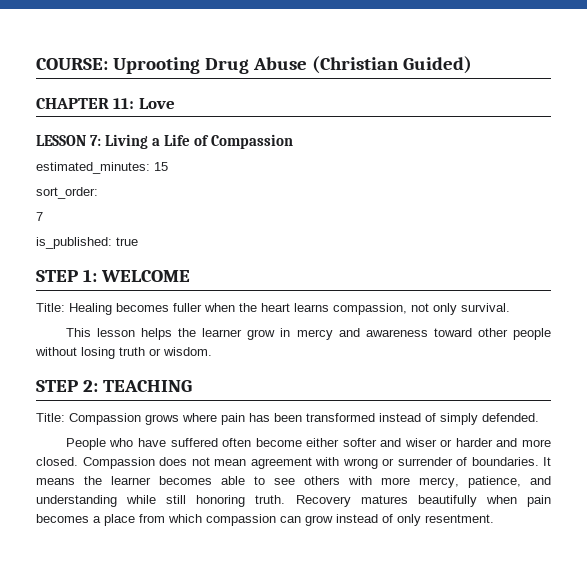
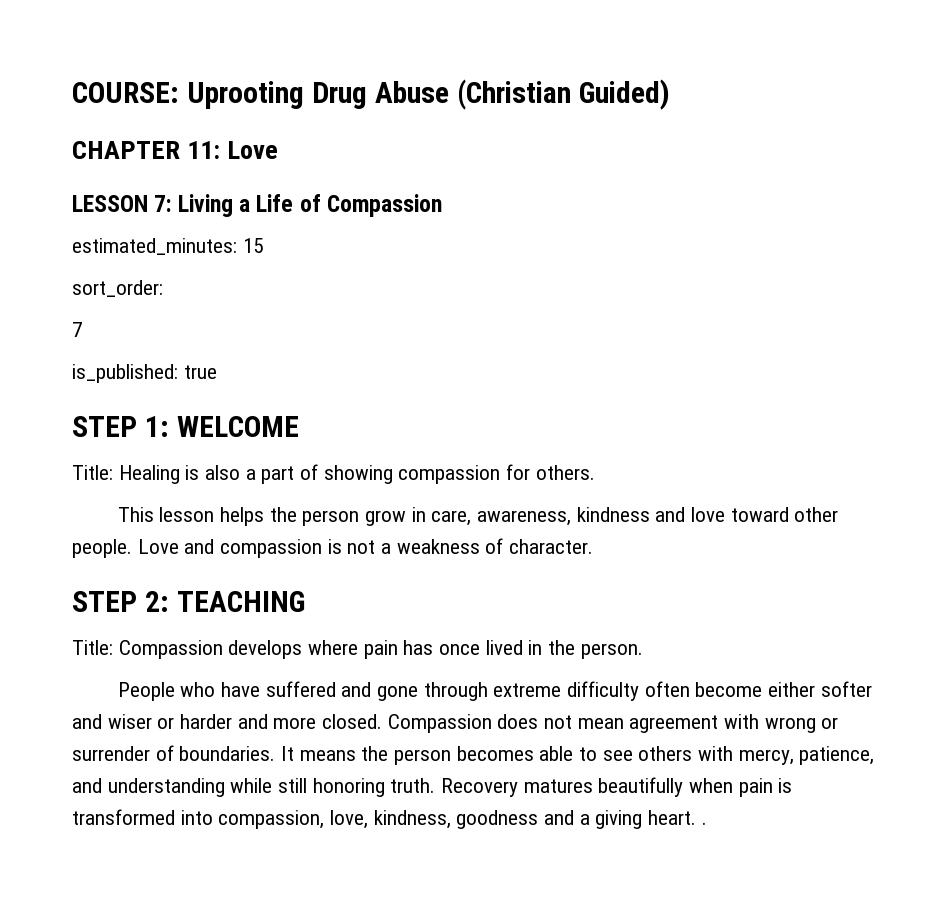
[116,303,510,315] becomes fuller when the heart learns compassion, not only survival. -> [185,464,595,484] is also a part of showing compassion for others.
[202,328,243,337] learner -> [302,510,360,526] person
[296,328,552,340] [35,347,212,359] mercy and awareness toward other people without losing truth or wisdom. -> [431,507,839,526] [72,538,594,558] care, awareness, kindness and love toward other people. Love and compassion is not a weakness of character.
[145,414,179,425] grows -> [228,640,303,659] develops
[274,413,539,425] been transformed instead of simply defended. -> [439,640,643,659] once lived in the person.
(218, 442) none -> [341,681,640,701] and gone through extreme difficulty
[111,476,151,485] learner -> [394,749,452,765] person
[381,477,410,485] more -> (734, 753) none
[36,514,494,526] becomes a place from which compassion can grow instead of only resentment. -> [778,778,793,793] [72,809,707,829] is transformed into compassion, love, kindness, goodness and a giving heart. .

